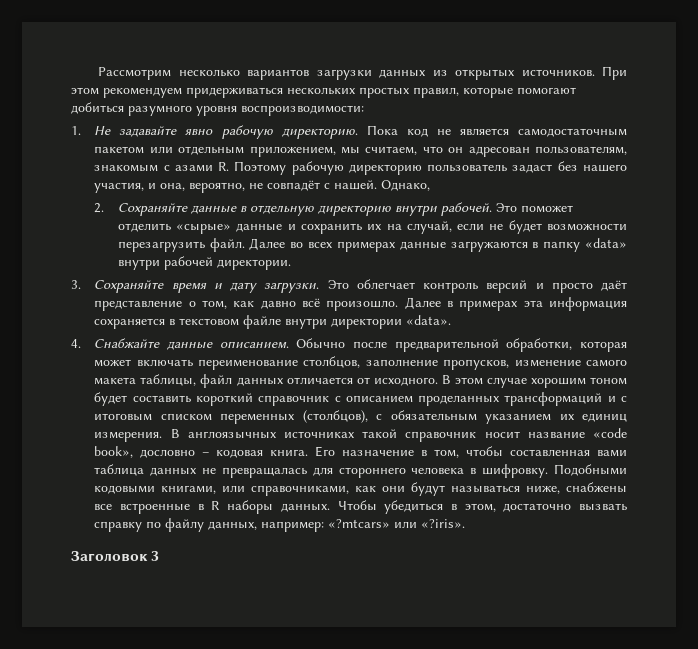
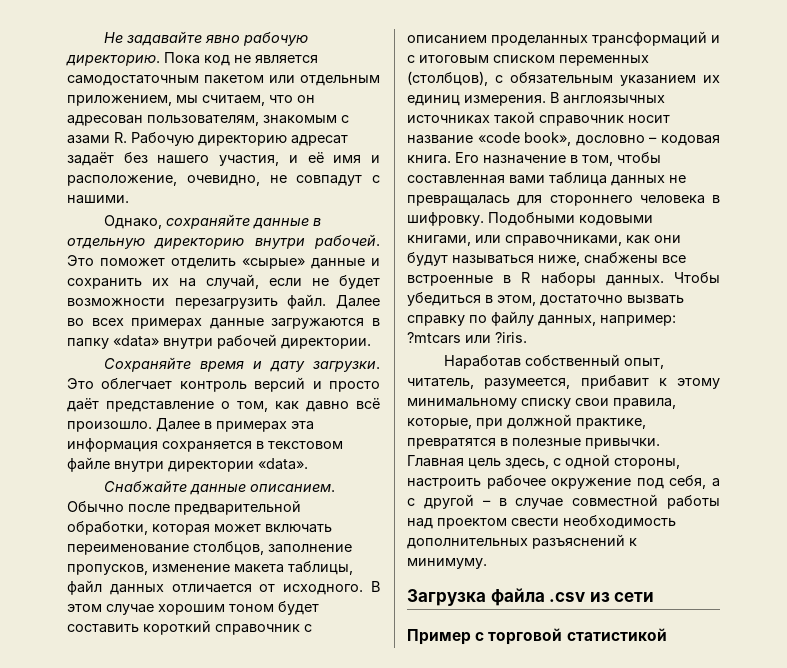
[98,66,627,80] [71,87,576,98] [71,102,364,116] [71,126,81,135] Рассмотрим несколько вариантов загрузки данных из открытых источников. При этом рекомендуем придерживаться нескольких простых правил, которые помогают добиться разумного уровня воспроизводимости: // 1. -> (104, 37) none
[234,161,627,175] [94,180,378,193] Поэтому рабочую директорию пользователь задаст без нашего участия, и она, вероятно, не совпадёт с нашей. -> [131,132,348,146] [67,152,381,166] [67,175,380,186] [67,195,129,204] Рабочую директорию адресат задаёт без нашего участия, и её имя и расположение, очевидно, не совпадут с нашими. //
[94,203,188,216] // 2. Сохраняйте -> [166,214,251,229] сохраняйте
[71,280,81,289] 3. -> (371, 343) none
[71,339,81,348] 4. -> (308, 464) none
[585,359,627,367] самого -> (230, 568) none
[328,519,466,528] [71,551,160,562] «?mtcars» или «?iris». // Заголовок 3 -> [407,332,527,344] [444,354,665,369] [407,375,720,389] [407,398,676,409] [407,414,646,429] [407,438,660,449] [407,454,680,469] [407,475,720,489] [407,494,720,509] [407,515,676,529] [407,534,637,549] [407,558,487,569] [407,588,655,606] [407,628,667,645] ?mtcars или ?iris. // Наработав собственный опыт, читатель, разумеется, прибавит к этому минимальному списку свои правила, которые, при должной практике, превратятся в полезные привычки. Главная цель здесь, с одной стороны, настроить рабочее окружение под себя, а с другой – в случае совместной работы над проектом свести необходимость дополнительных разъяснений к минимуму. // Загрузка файла .csv из сети // Пример с торговой статистикой

